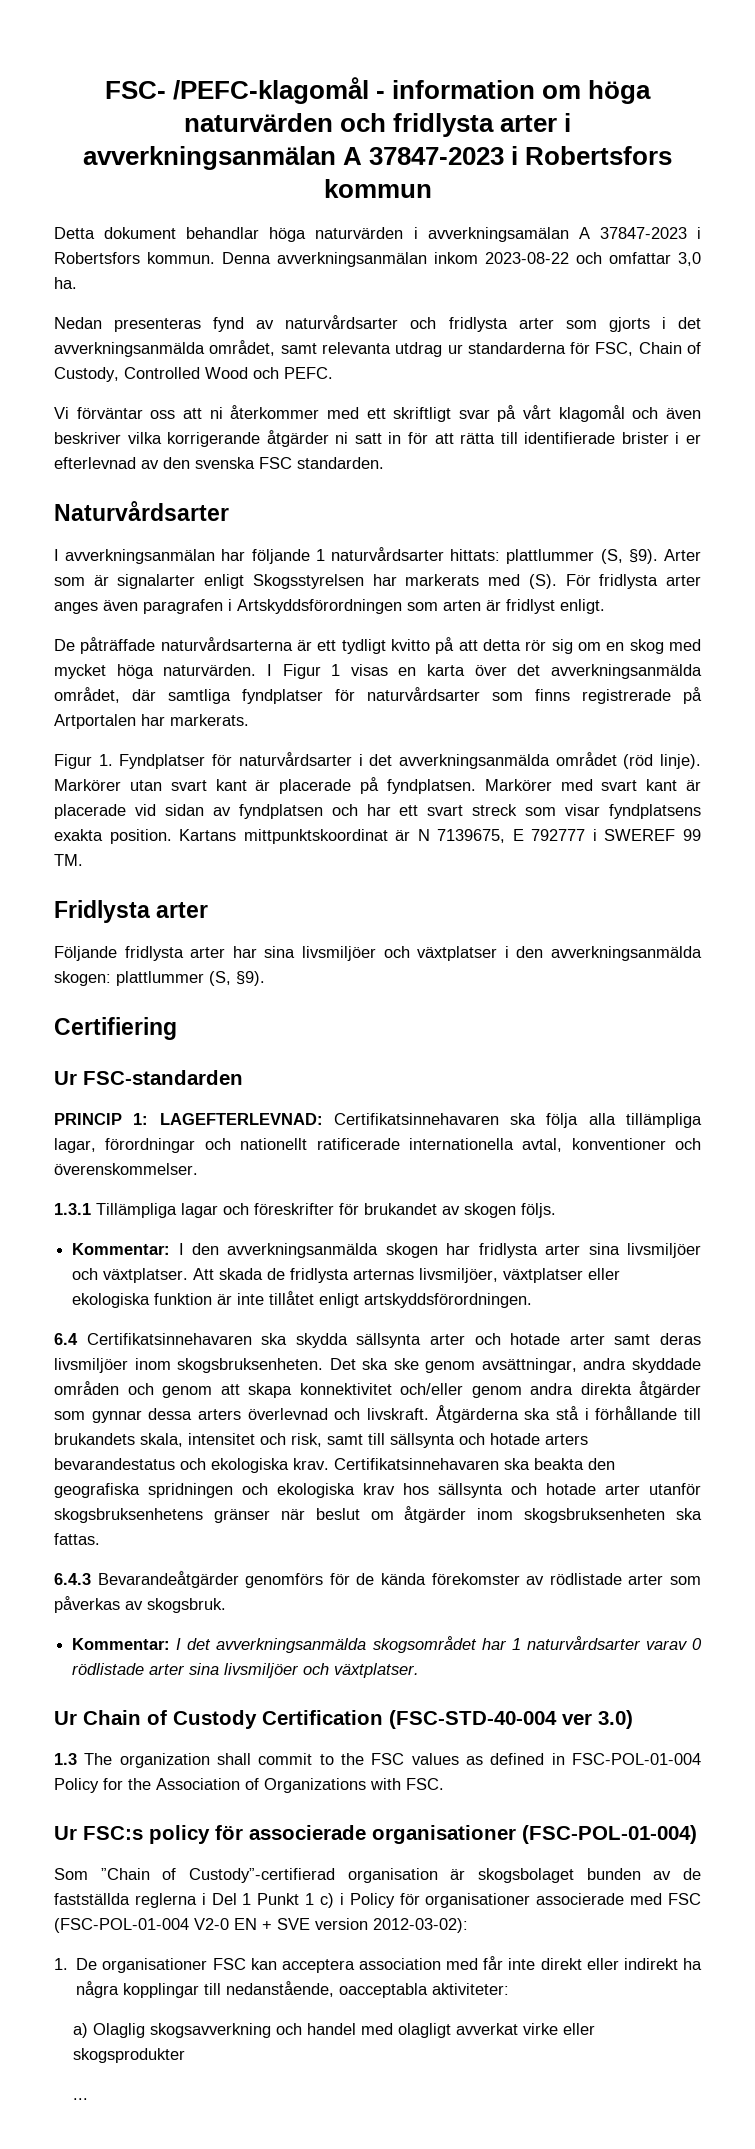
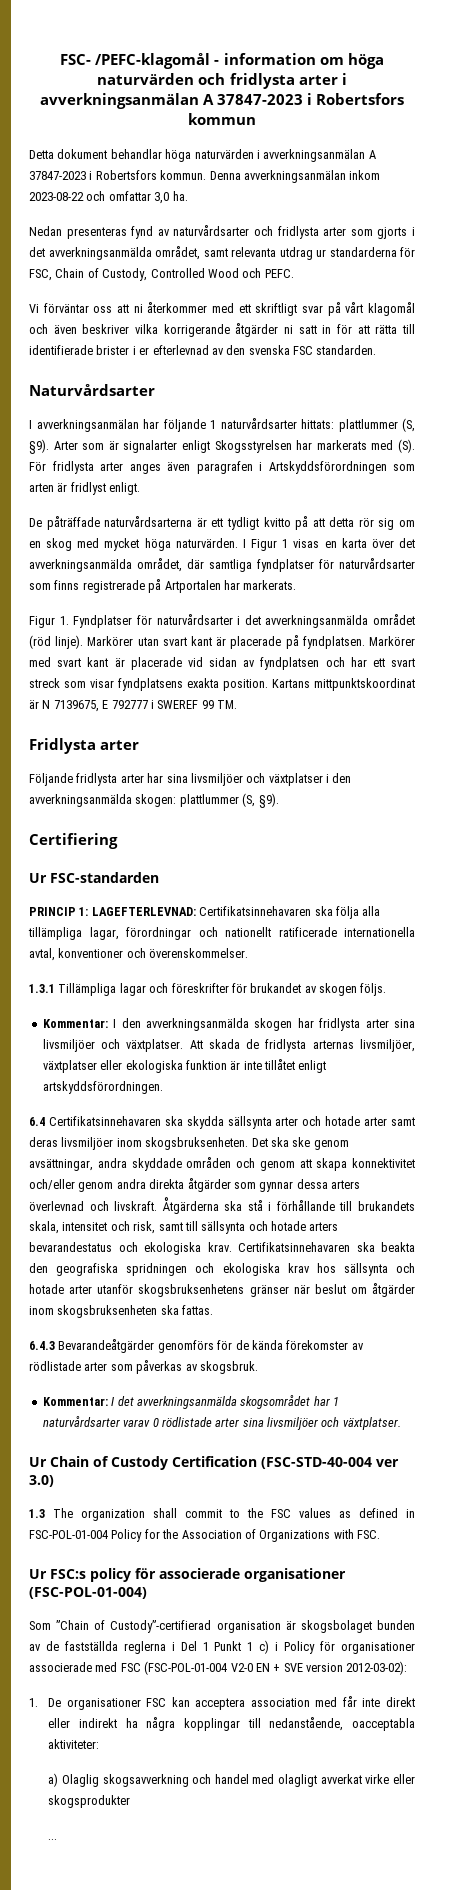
[427,227,569,242] avverkningsamälan -> [263,149,366,162] avverkningsanmälan

